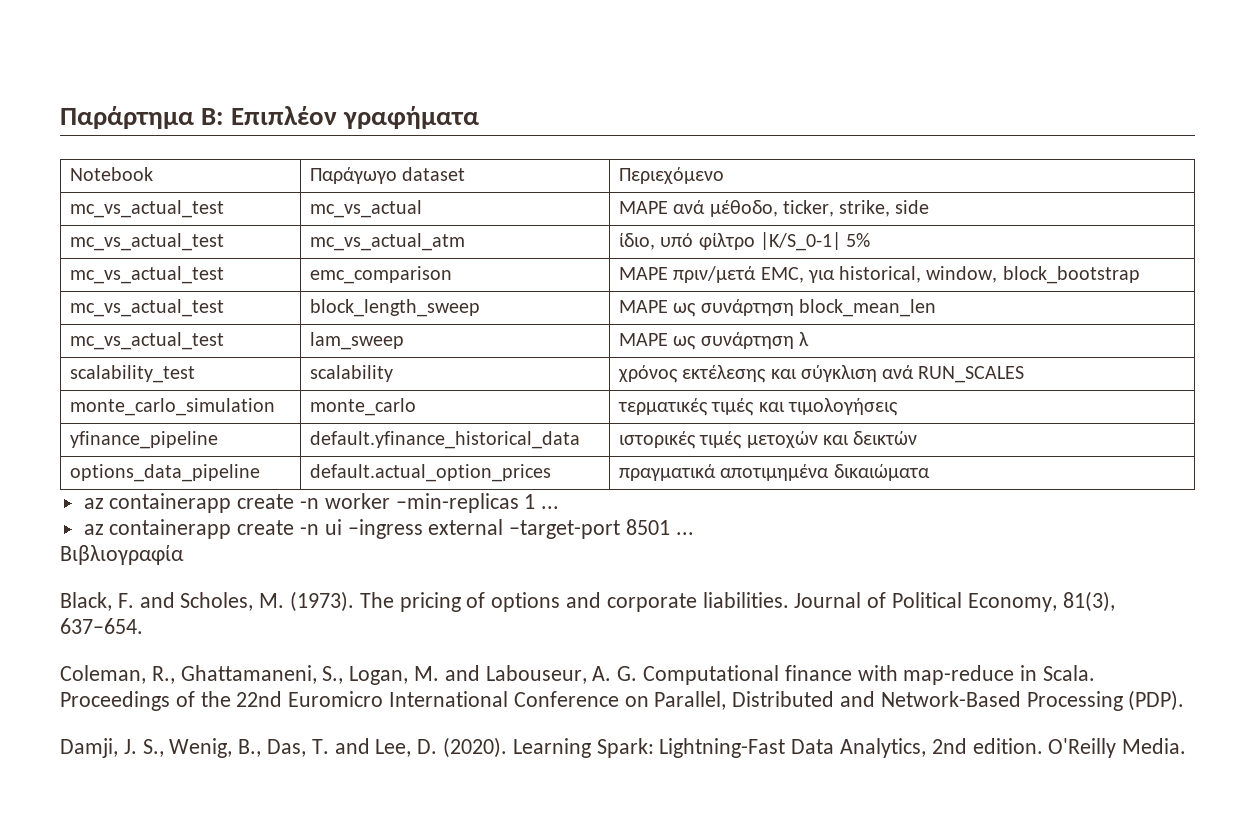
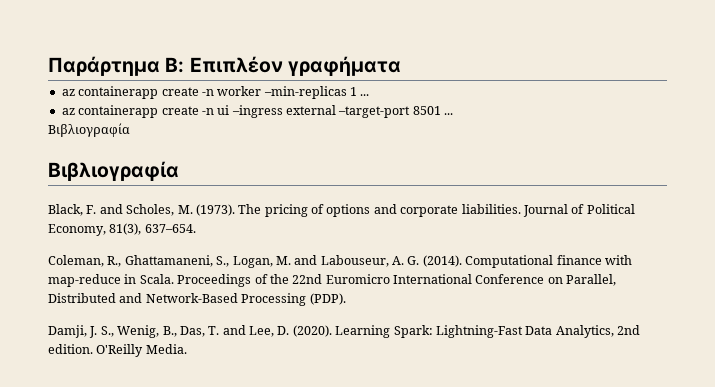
[70,167,154,181] [310,167,466,184] [619,167,725,184] [70,200,225,218] [310,200,423,218] [619,200,930,217] [70,233,225,251] [310,233,466,251] [619,232,871,251] [70,266,225,284] [310,266,453,284] [619,266,1140,284] [70,299,225,317] [310,299,481,317] [619,299,936,317] [70,332,225,350] [310,332,405,350] [619,332,809,350] [70,365,196,383] [310,365,394,382] [618,365,1025,383] [70,398,276,416] [310,398,417,416] [618,398,898,416] [70,431,219,449] [310,431,581,449] [619,431,918,449] [70,464,261,482] [310,464,552,482] [619,464,930,481] // Notebook | Παράγωγο dataset | Περιεχόμενο // mc_vs_actual_test | mc_vs_actual | MAPE ανά μέθοδο, ticker, strike, side // mc_vs_actual_test | mc_vs_actual_atm | ίδιο, υπό φίλτρο |K/S_0-1| 5% // mc_vs_actual_test | emc_comparison | MAPE πριν/μετά EMC, για historical, window, block_bootstrap // mc_vs_actual_test | block_length_sweep | MAPE ως συνάρτηση block_mean_len // mc_vs_actual_test | lam_sweep | MAPE ως συνάρτηση λ // scalability_test | scalability | χρόνος εκτέλεσης και σύγκλιση ανά RUN_SCALES // monte_carlo_simulation | monte_carlo | τερματικές τιμές και τιμολογήσεις // yfinance_pipeline | default.yfinance_historical_data | ιστορικές τιμές μετοχών και δεικτών // options_data_pipeline | default.actual_option_prices | πραγματικά αποτιμημένα δικαιώματα -> (402, 66) none
(184, 555) none -> [48,161,179,181] // Βιβλιογραφία
(638, 673) none -> [422,255,462,267] (2014).

